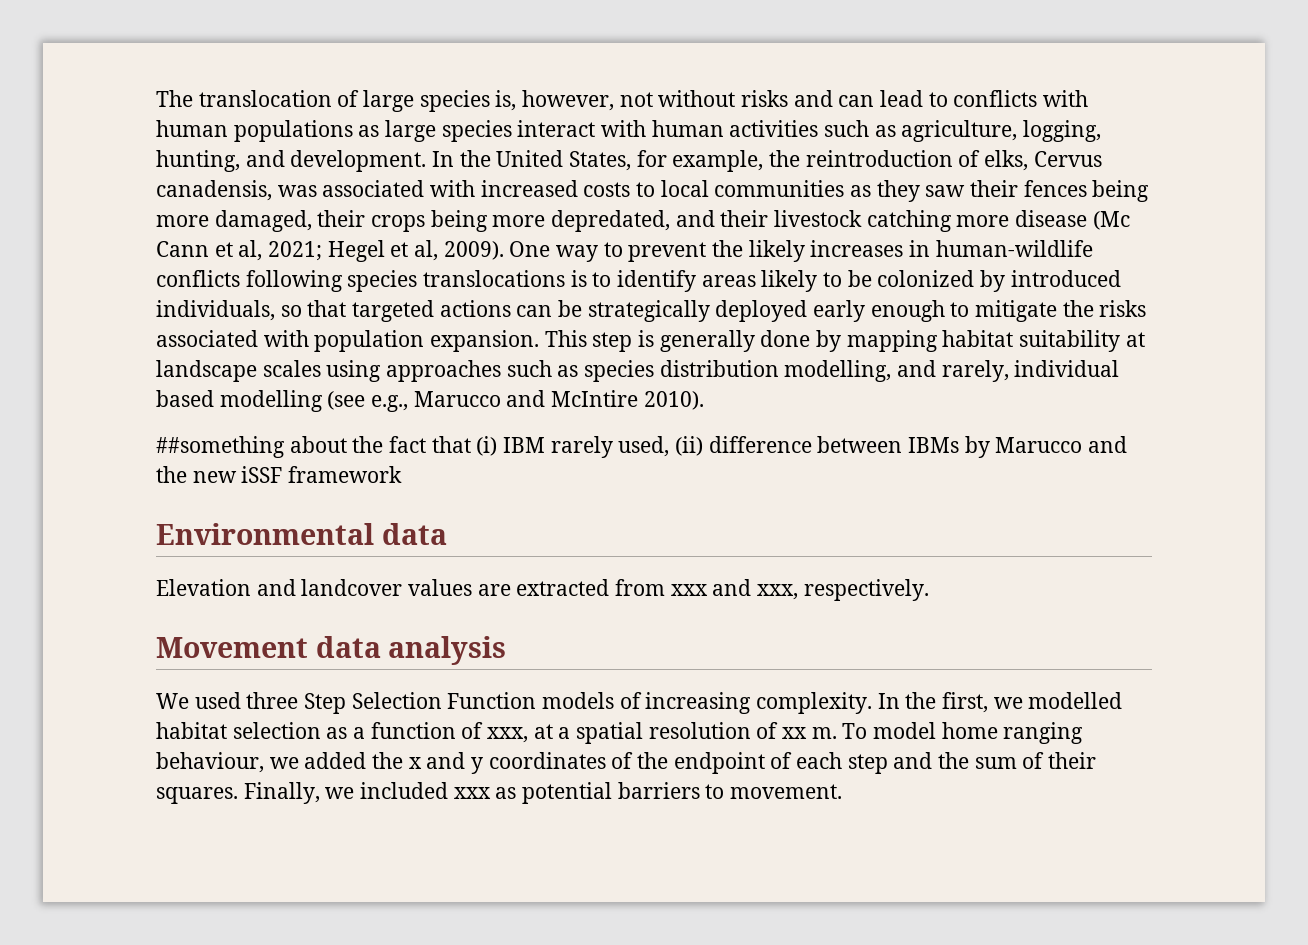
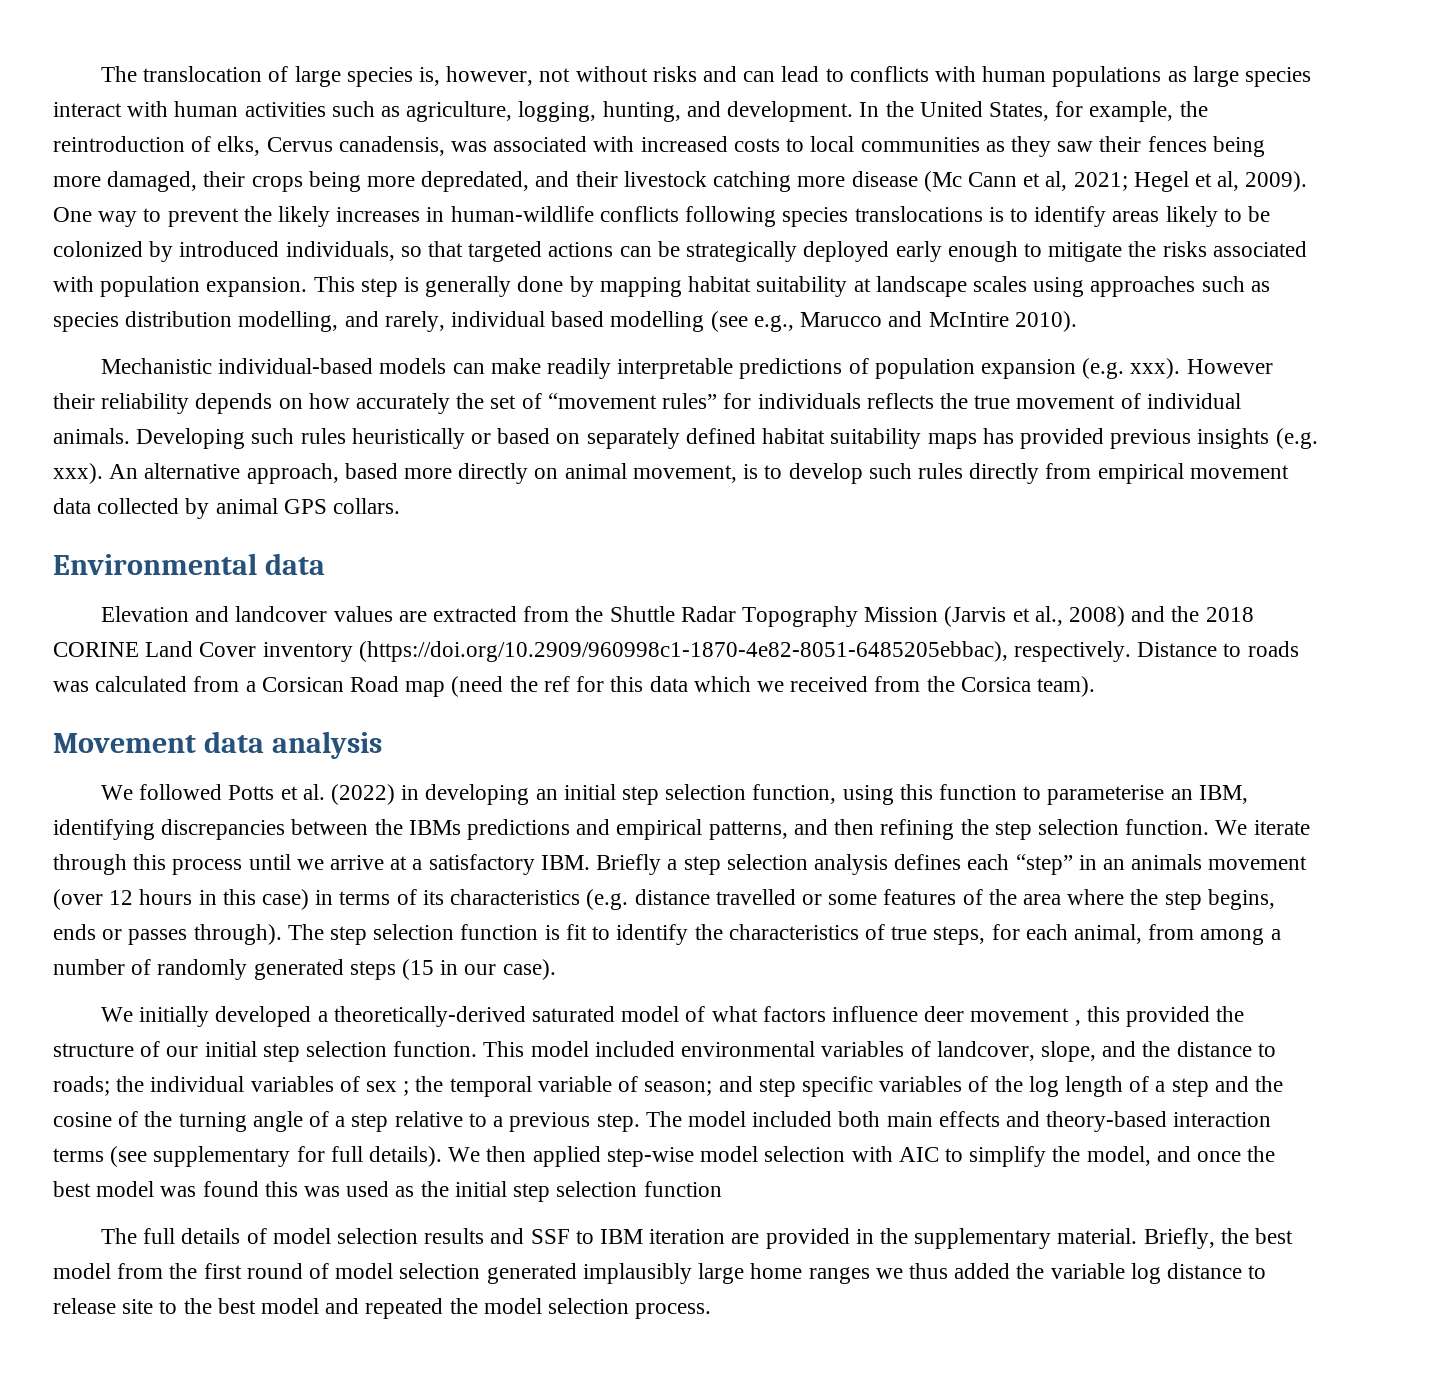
[156,436,1128,458] [156,466,403,483] ##something about the fact that (i) IBM rarely used, (ii) difference between IBMs by Marucco and the new iSSF framework -> [100,358,1273,379] [53,393,1241,414] [53,428,1318,449] [53,463,1289,484] [53,498,401,519] Mechanistic individual-based models can make readily interpretable predictions of population expansion (e.g. xxx). However their reliability depends on how accurately the set of “movement rules” for individuals reflects the true movement of individual animals. Developing such rules heuristically or based on separately defined habitat suitability maps has provided previous insights (e.g. xxx). An alternative approach, based more directly on animal movement, is to develop such rules directly from empirical movement data collected by animal GPS collars.
[670,579,929,601] [156,636,507,665] [156,692,1123,714] [156,722,1084,744] [156,752,1097,774] [156,782,843,804] xxx and xxx, respectively. // Movement data analysis // We used three Step Selection Function models of increasing complexity. In the first, we modelled habitat selection as a function of xxx, at a spatial resolution of xx m. To model home ranging behaviour, we added the x and y coordinates of the endpoint of each step and the sum of their squares. Finally, we included xxx as potential barriers to movement. -> [575,606,1254,627] [53,641,1299,662] [53,676,1095,697] [53,731,382,759] [100,784,1248,805] [53,819,1310,840] [53,854,1308,875] [53,889,1275,910] [53,924,1281,945] [53,959,556,980] [100,1006,1245,1027] [53,1041,1276,1062] [53,1076,1284,1097] [53,1111,1272,1132] [53,1146,1276,1167] [53,1181,722,1202] [100,1228,1294,1249] [53,1263,1267,1284] [53,1298,712,1319] the Shuttle Radar Topography Mission (Jarvis et al., 2008) and the 2018 CORINE Land Cover inventory (https://doi.org/10.2909/960998c1-1870-4e82-8051-6485205ebbac), respectively. Distance to roads was calculated from a Corsican Road map (need the ref for this data which we received from the Corsica team). // Movement data analysis // We followed Potts et al. (2022) in developing an initial step selection function, using this function to parameterise an IBM, identifying discrepancies between the IBMs predictions and empirical patterns, and then refining the step selection function. We iterate through this process until we arrive at a satisfactory IBM. Briefly a step selection analysis defines each “step” in an animals movement (over 12 hours in this case) in terms of its characteristics (e.g. distance travelled or some features of the area where the step begins, ends or passes through). The step selection function is fit to identify the characteristics of true steps, for each animal, from among a number of randomly generated steps (15 in our case). // We initially developed a theoretically-derived saturated model of what factors influence deer movement , this provided the structure of our initial step selection function. This model included environmental variables of landcover, slope, and the distance to roads; the individual variables of sex ; the temporal variable of season; and step specific variables of the log length of a step and the cosine of the turning angle of a step relative to a previous step. The model included both main effects and theory-based interaction terms (see supplementary for full details). We then applied step-wise model selection with AIC to simplify the model, and once the best model was found this was used as the initial step selection function // The full details of model selection results and SSF to IBM iteration are provided in the supplementary material. Briefly, the best model from the first round of model selection generated implausibly large home ranges we thus added the variable log distance to release site to the best model and repeated the model selection process.

